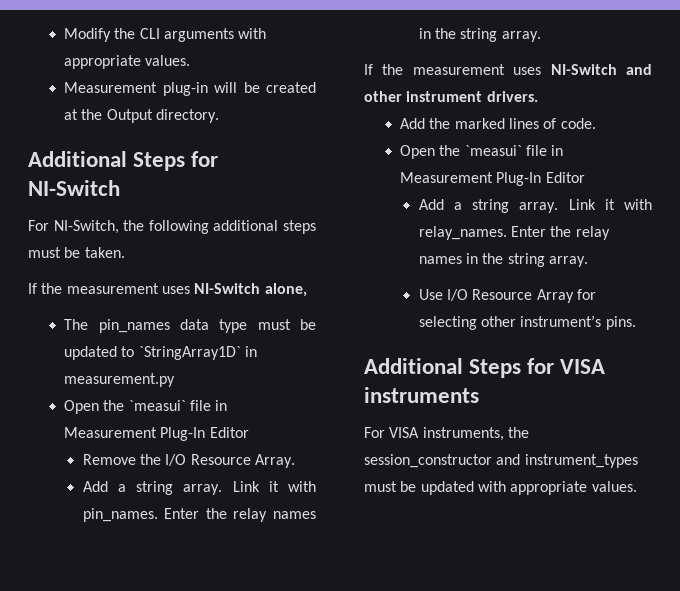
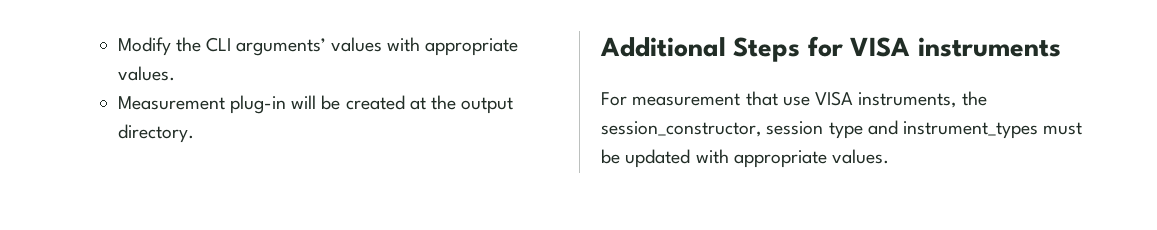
[164,28,235,42] arguments -> [236,37,382,56] arguments’ values
[106,109,153,123] Output -> [461,97,514,114] output
[28,151,219,171] [28,180,120,196] [28,220,316,234] [28,247,125,258] [28,283,307,297] [64,319,316,333] [64,346,258,360] [64,373,176,387] [64,400,228,414] [64,427,249,441] [82,454,295,468] [82,481,316,495] [82,508,316,522] [418,28,541,42] [364,64,652,75] [364,91,538,102] [400,118,596,129] [400,145,564,159] [400,172,585,186] [418,199,652,213] [418,226,610,240] [418,253,588,267] [418,289,596,303] [418,315,636,330] // Additional Steps for NI-Switch // For NI-Switch, the following additional steps must be taken. // If the measurement uses NI-Switch alone, // The pin_names data type must be updated to `StringArray1D` in measurement.py // Open the `measui` file in Measurement Plug-In Editor // Remove the I/O Resource Array. // Add a string array. Link it with pin_names. Enter the relay names in the string array. // If the measurement uses NI-Switch and other instrument drivers. // Add the marked lines of code. // Open the `measui` file in Measurement Plug-In Editor // Add a string array. Link it with relay_names. Enter the relay names in the string array. // Use I/O Resource Array for selecting other instrument’s pins. -> (194, 133) none
[389,427,529,441] [364,454,492,468] VISA instruments, the session_constructor -> [632,91,987,108] [601,121,863,139] measurement that use VISA instruments, the session_constructor, session type

